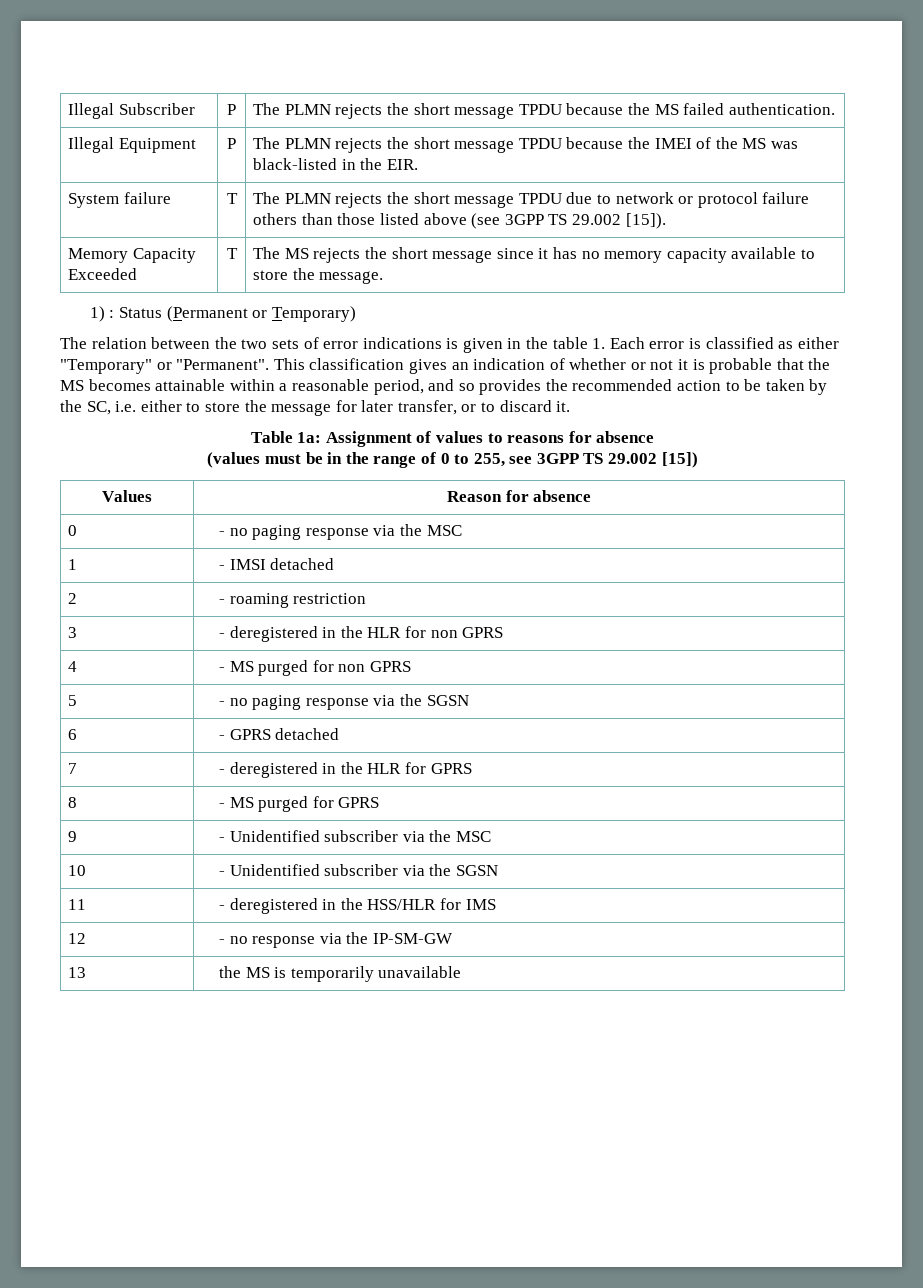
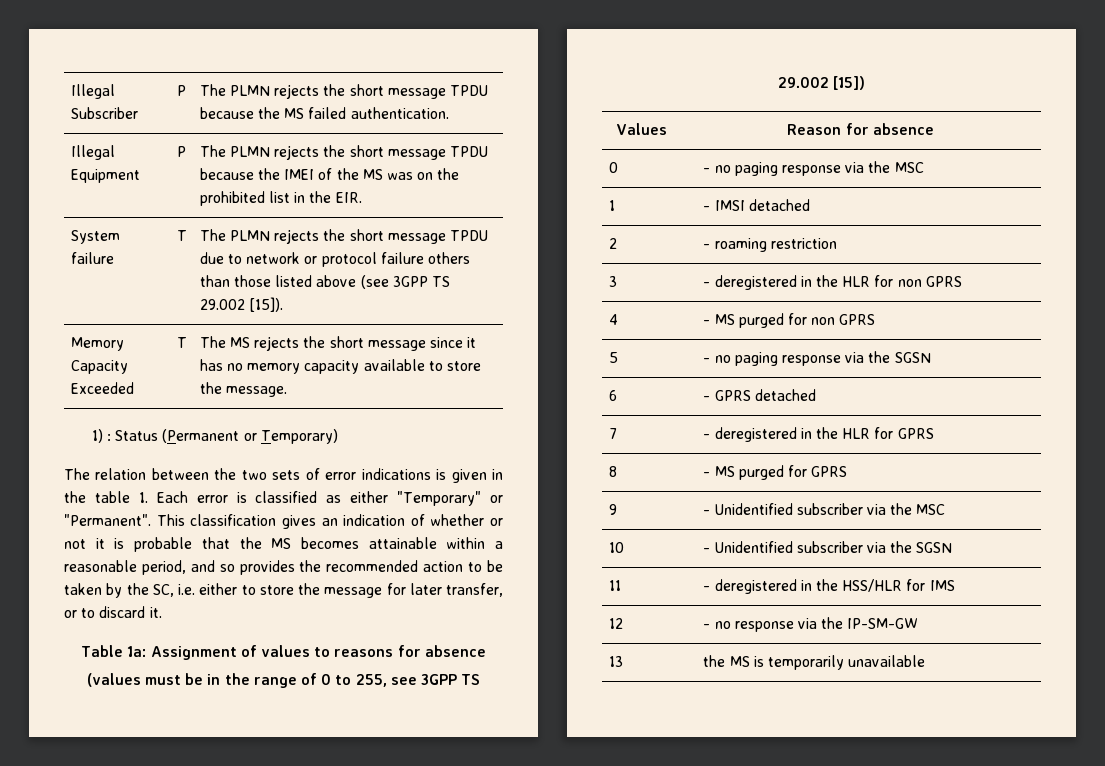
[253,158,338,170] black-listed -> [417,168,460,180] [199,191,290,206] on the prohibited list

